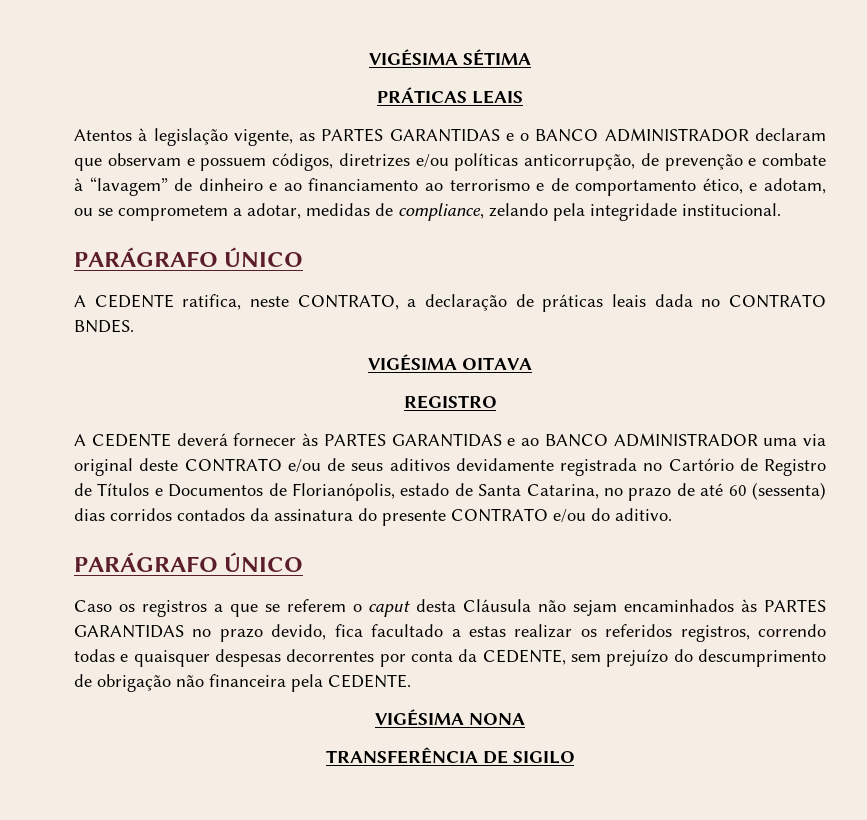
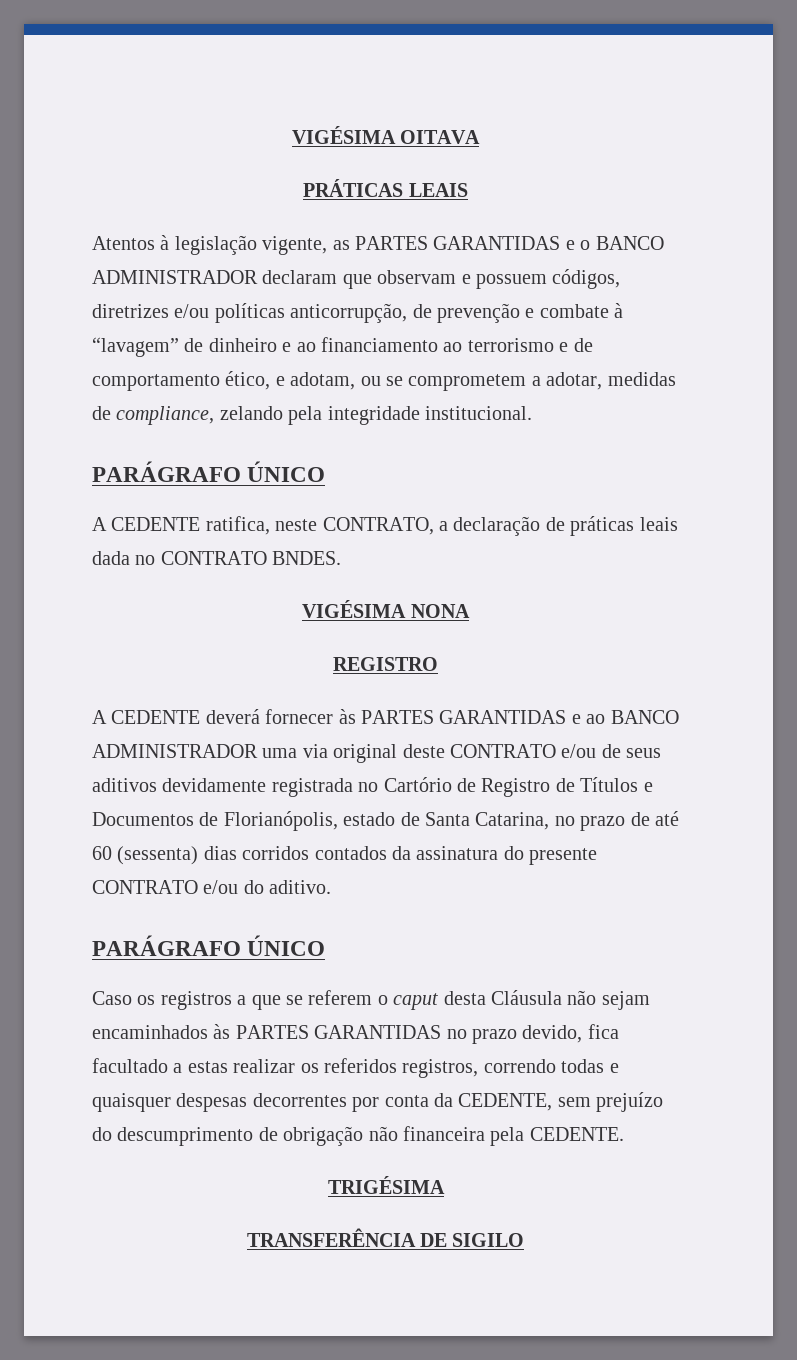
[369,49,531,66] VIGÉSIMA SÉTIMA -> [291,126,481,144] VIGÉSIMA OITAVA
[462,357,532,370] OITAVA -> [410,604,470,618] NONA
[375,709,525,726] VIGÉSIMA NONA -> [327,1176,445,1194] TRIGÉSIMA

